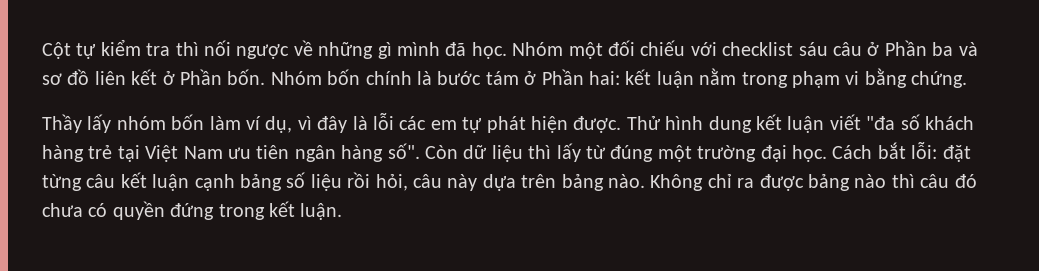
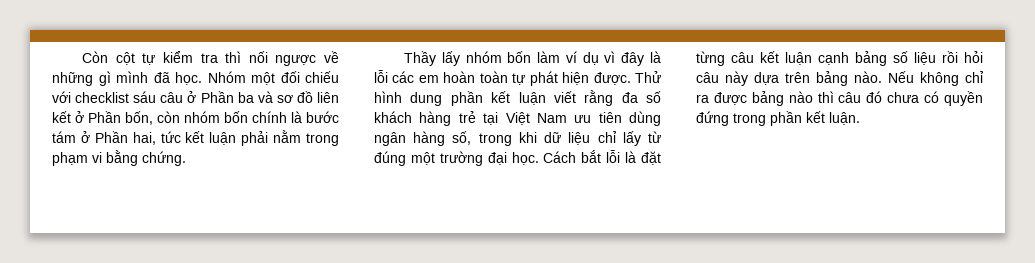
[42,42,71,59] Cột -> [82,51,135,65] Còn cột
[227,69,322,85] bốn. Nhóm -> [125,111,220,125] bốn, còn nhóm
[588,69,694,88] hai: kết luận -> [132,131,269,146] hai, tức kết luận phải
[265,116,293,133] dụ, -> [582,52,599,65] dụ
(457, 125) none -> [443,71,508,83] hoàn toàn
(752, 124) none -> [450,91,483,106] phần
[866,116,896,130] "đa -> [584,90,638,106] rằng đa
(290, 152) none -> [629,111,661,126] dùng
[387,143,458,159] số". Còn -> [452,131,537,146] số, trong khi
[528,145,552,159] thì -> [597,131,617,143] chỉ
[911,142,938,159] lỗi: -> [606,150,637,163] lỗi là
[375,174,408,191] hỏi, -> [964,51,983,63] hỏi
[650,174,704,191] Không -> [888,71,959,86] Nếu không
(265, 212) none -> [770,111,802,126] phần

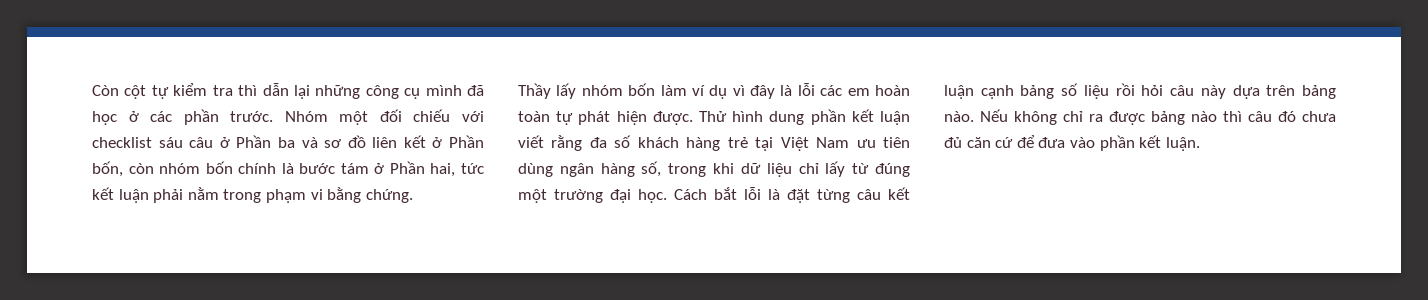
[248,51,340,66] [52,71,202,86] nối ngược về những gì mình đã học. -> [262,83,484,99] [92,109,274,125] dẫn lại những công cụ mình đã học ở các phần trước.
[924,91,983,106] [696,111,766,126] có quyền đứng trong -> [944,135,1095,148] đủ căn cứ để đưa vào

